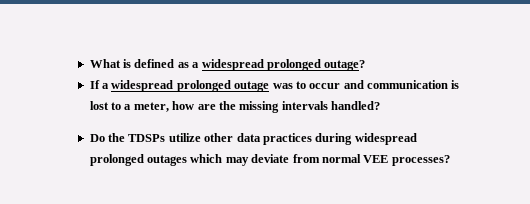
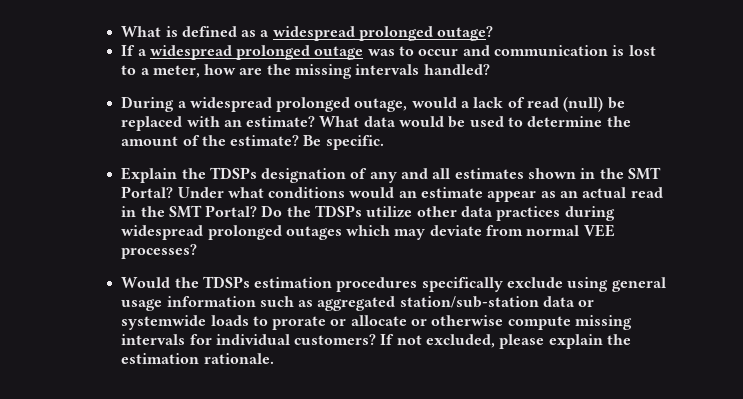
(381, 105) none -> [121,96,625,112] [121,116,631,131] [121,135,384,150] [121,167,662,183] [121,186,663,202] [121,205,258,218] During a widespread prolonged outage, would a lack of read (null) be replaced with an estimate? What data would be used to determine the amount of the estimate? Be specific. // Explain the TDSPs designation of any and all estimates shown in the SMT Portal? Under what conditions would an estimate appear as an actual read in the SMT Portal?
(450, 160) none -> [121,276,666,292] [121,296,595,311] [121,315,633,330] [121,334,632,349] [121,353,274,364] // Would the TDSPs estimation procedures specifically exclude using general usage information such as aggregated station/sub-station data or systemwide loads to prorate or allocate or otherwise compute missing intervals for individual customers? If not excluded, please explain the estimation rationale.

